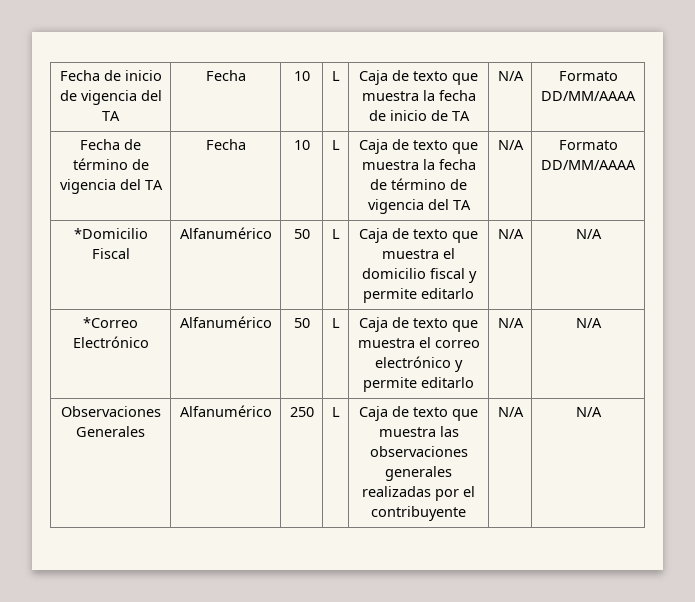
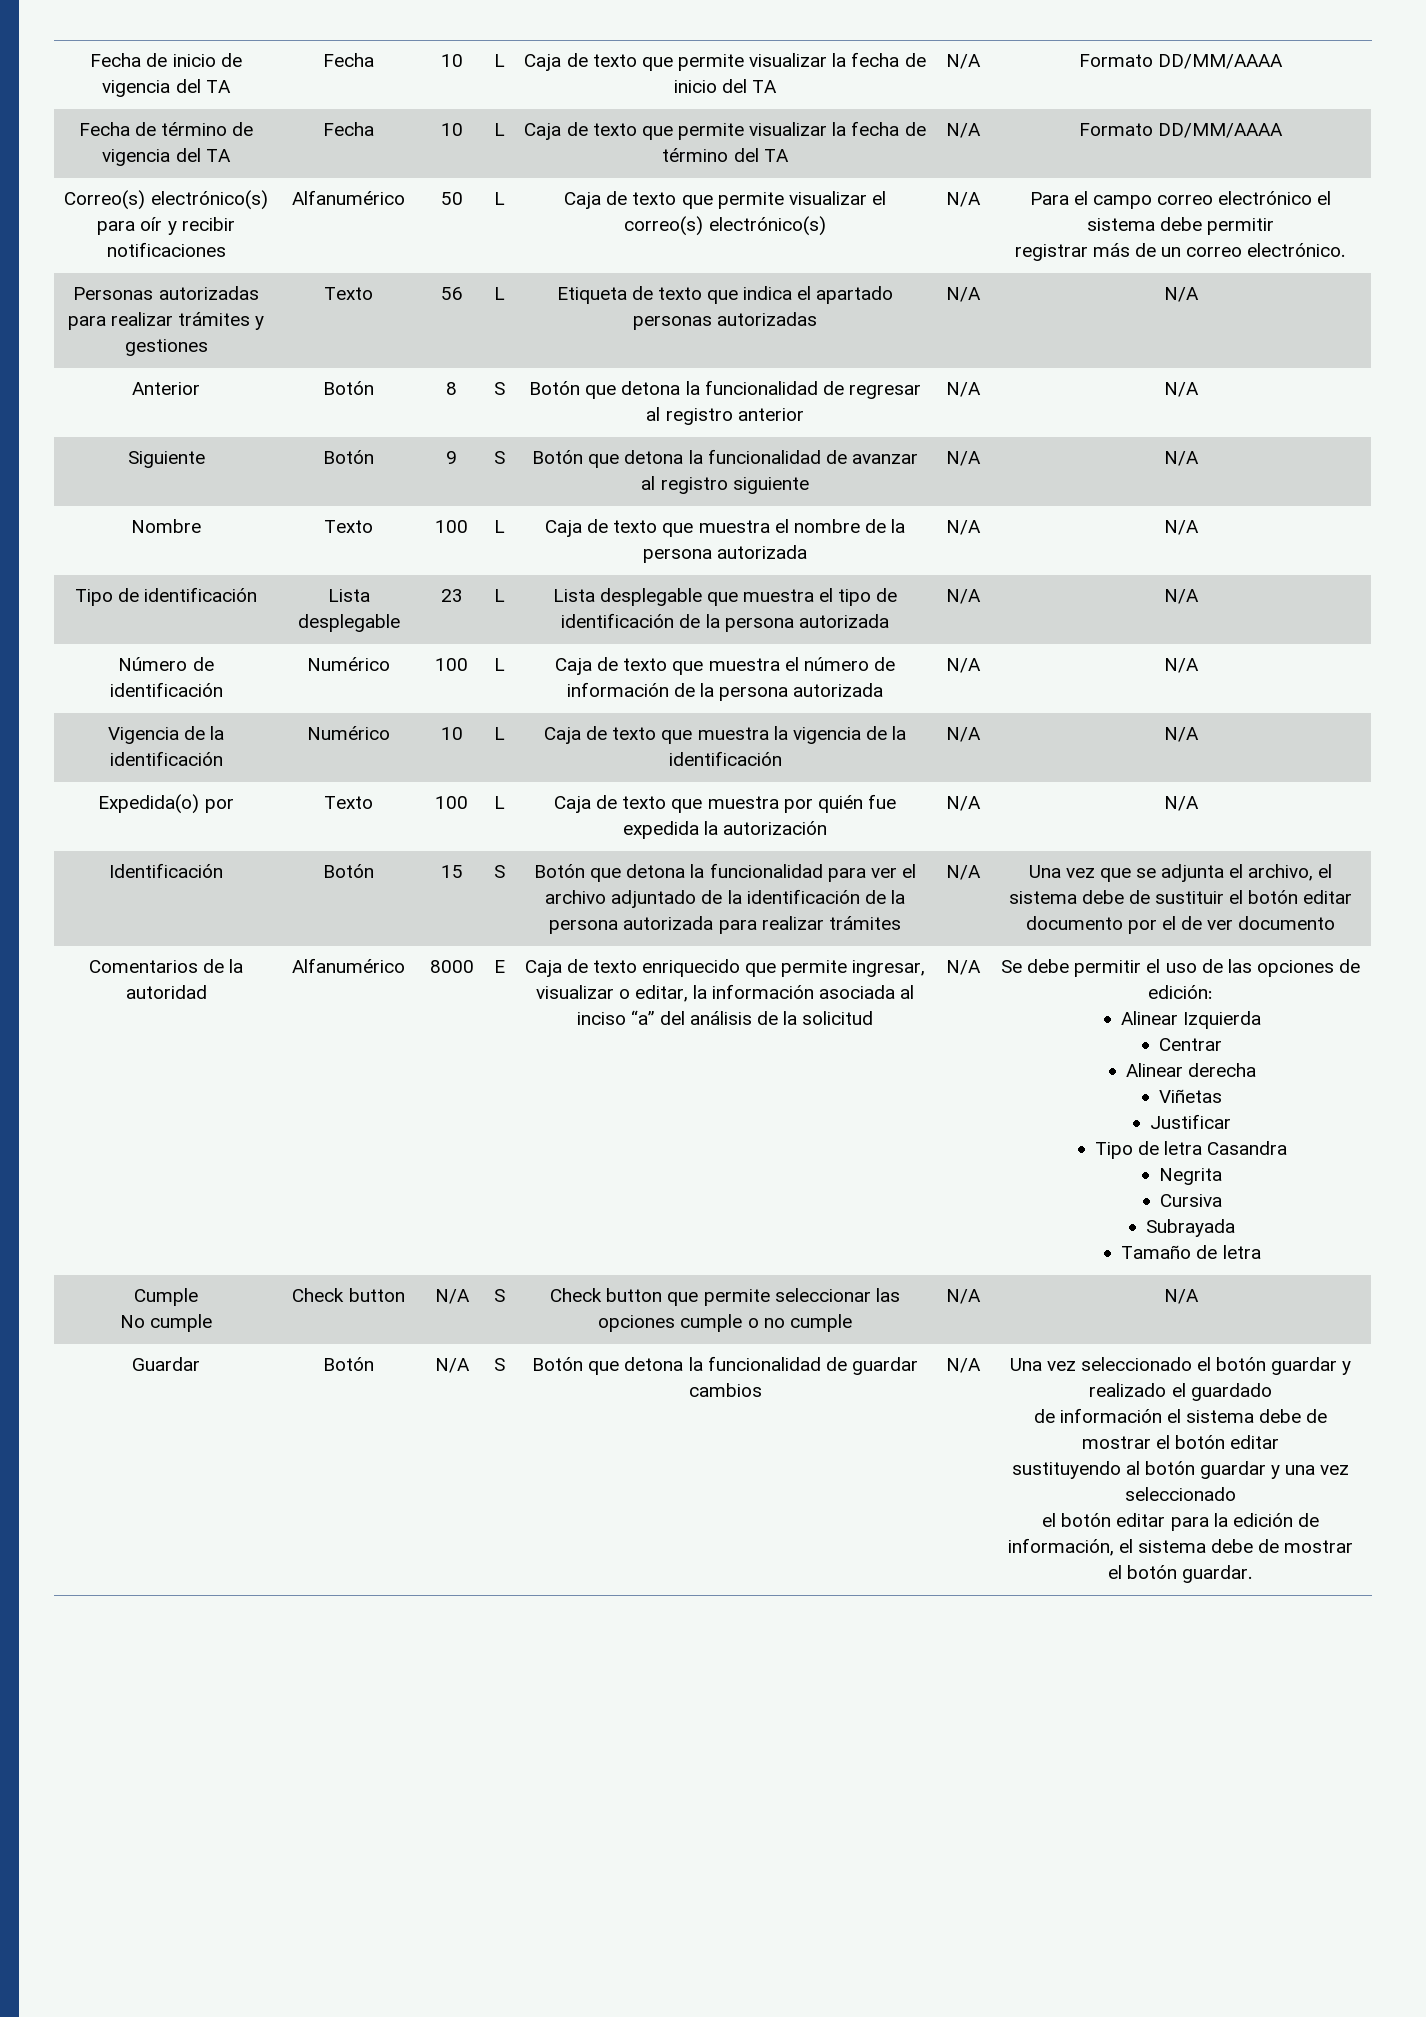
[361,91,419,101] muestra -> [678,53,828,71] permite visualizar
[430,110,448,121] de -> [722,79,747,93] del
[361,160,419,170] muestra -> [678,122,828,140] permite visualizar
[450,179,467,190] [367,199,471,214] [497,140,524,150] [558,140,618,150] [541,160,636,170] [73,228,148,239] [91,248,130,259] [179,227,272,239] [293,229,310,239] [331,229,340,239] [359,228,478,243] [382,248,455,259] [361,268,477,283] [363,288,474,303] [497,229,524,239] [575,229,602,239] [83,317,138,328] [72,336,149,348] [179,316,272,328] [293,318,310,328] [331,318,340,328] [359,317,478,332] [357,337,480,348] [375,356,463,372] [363,377,474,392] [497,318,524,328] [575,318,602,328] [60,406,161,417] [76,426,145,437] [179,405,272,417] [289,407,314,417] [331,407,340,417] [359,406,478,421] [378,426,459,437] [369,446,468,457] [385,466,452,481] [362,486,475,501] [371,506,466,521] [497,407,524,417] [575,407,602,417] de vigencia del TA | N/A | Formato DD/MM/AAAA // *Domicilio Fiscal | Alfanumérico | 50 | L | Caja de texto que muestra el domicilio fiscal y permite editarlo | N/A | N/A // *Correo Electrónico | Alfanumérico | 50 | L | Caja de texto que muestra el correo electrónico y permite editarlo | N/A | N/A // Observaciones Generales | Alfanumérico | 250 | L | Caja de texto que muestra las observaciones generales realizadas por el contribuyente | N/A | N/A -> [733,148,789,162] [945,123,981,138] [1078,123,1284,138] [64,190,268,210] [97,217,235,235] [106,242,226,257] [292,190,405,205] [440,192,463,205] [493,192,505,205] [564,191,886,209] [624,216,826,236] [945,192,981,207] [1029,191,1332,209] [1086,217,1275,235] [1014,243,1347,261] [73,286,259,300] [67,312,265,330] [124,339,208,356] [324,287,373,300] [440,287,463,300] [493,287,505,300] [556,286,894,304] [632,312,818,330] [945,287,981,302] [1163,287,1199,302] [132,382,200,395] [323,381,374,395] [446,382,457,395] [493,382,505,395] [529,380,921,399] [646,407,804,425] [945,382,981,397] [1163,382,1199,397] [127,451,205,468] [323,450,374,464] [446,451,457,464] [493,451,505,464] [532,449,918,468] [641,476,809,494] [945,451,981,466] [1163,451,1199,466] [131,519,201,533] [324,520,373,533] [435,520,468,533] [493,520,505,533] [544,519,906,537] [642,545,808,563] [945,520,981,535] [1163,520,1199,535] [74,587,258,606] [327,589,370,602] [297,614,400,632] [440,589,463,602] [493,589,505,602] [552,588,898,606] [561,613,889,632] [945,589,981,604] [1163,589,1199,604] [118,657,214,671] [109,682,223,697] [307,657,390,671] [435,658,468,671] [493,658,505,671] [555,657,895,675] [566,682,884,701] [945,658,981,673] [1163,658,1199,673] [107,726,225,744] [109,751,223,766] [307,726,390,740] [440,727,463,740] [493,727,505,740] [543,726,907,744] [668,751,782,766] [945,727,981,742] [1163,727,1199,742] [98,794,234,814] [324,796,373,809] [435,796,468,809] [493,796,505,809] [554,794,896,813] [622,821,828,839] [945,796,981,811] [1163,796,1199,811] [109,863,223,878] [323,864,374,878] [440,865,463,878] [493,865,505,878] [534,863,916,882] [545,889,905,908] [549,916,901,934] [945,865,981,880] [1028,864,1333,882] [1008,890,1353,904] [1025,916,1336,934] [88,959,244,973] [125,985,207,999] [292,958,405,973] [429,960,474,973] [493,960,505,973] [524,959,926,977] [535,984,915,1002] [576,1010,874,1025] [945,960,981,975] [1000,959,1361,977] [1148,985,1213,999] [1120,1011,1262,1029] [1159,1038,1223,1051] [1125,1063,1257,1077] [1159,1089,1223,1103] [1150,1114,1232,1129] [1094,1141,1288,1159] [1159,1168,1223,1185] [1159,1194,1222,1207] [1146,1219,1236,1237] [1121,1245,1261,1259] [134,1288,198,1306] [119,1314,213,1332] [292,1288,405,1302] [434,1289,470,1304] [493,1289,505,1302] [550,1288,900,1306] [598,1314,852,1332] [945,1289,981,1304] [1163,1289,1199,1304] [132,1357,200,1371] [323,1357,374,1371] [434,1358,470,1373] [493,1358,505,1371] [532,1356,918,1375] [688,1383,762,1397] [945,1358,981,1373] [1009,1357,1352,1375] [1089,1383,1272,1401] [1033,1408,1328,1423] [1081,1435,1280,1449] [1011,1461,1350,1479] [1125,1487,1236,1501] [1042,1513,1319,1531] [1007,1538,1354,1556] [1107,1565,1254,1583] del TA | N/A | Formato DD/MM/AAAA // Correo(s) electrónico(s) para oír y recibir notificaciones | Alfanumérico | 50 | L | Caja de texto que permite visualizar el correo(s) electrónico(s) | N/A | Para el campo correo electrónico el sistema debe permitir // registrar más de un correo electrónico. // Personas autorizadas para realizar trámites y gestiones | Texto | 56 | L | Etiqueta de texto que indica el apartado personas autorizadas | N/A | N/A // Anterior | Botón | 8 | S | Botón que detona la funcionalidad de regresar al registro anterior | N/A | N/A // Siguiente | Botón | 9 | S | Botón que detona la funcionalidad de avanzar al registro siguiente | N/A | N/A // Nombre | Texto | 100 | L | Caja de texto que muestra el nombre de la persona autorizada | N/A | N/A // Tipo de identificación | Lista desplegable | 23 | L | Lista desplegable que muestra el tipo de identificación de la persona autorizada | N/A | N/A // Número de identificación | Numérico | 100 | L | Caja de texto que muestra el número de información de la persona autorizada | N/A | N/A // Vigencia de la identificación | Numérico | 10 | L | Caja de texto que muestra la vigencia de la identificación | N/A | N/A // Expedida(o) por | Texto | 100 | L | Caja de texto que muestra por quién fue expedida la autorización | N/A | N/A // Identificación | Botón | 15 | S | Botón que detona la funcionalidad para ver el archivo adjuntado de la identificación de la persona autorizada para realizar trámites | N/A | Una vez que se adjunta el archivo, el sistema debe de sustituir el botón editar documento por el de ver documento // Comentarios de la autoridad | Alfanumérico | 8000 | E | Caja de texto enriquecido que permite ingresar, visualizar o editar, la información asociada al inciso “a” del análisis de la solicitud | N/A | Se debe permitir el uso de las opciones de edición: // Alinear Izquierda // Centrar // Alinear derecha // Viñetas // Justificar // Tipo de letra Casandra // Negrita // Cursiva // Subrayada // Tamaño de letra // Cumple // No cumple | Check button | N/A | S | Check button que permite seleccionar las opciones cumple o no cumple | N/A | N/A // Guardar | Botón | N/A | S | Botón que detona la funcionalidad de guardar cambios | N/A | Una vez seleccionado el botón guardar y realizado el guardado // de información el sistema debe de mostrar el botón editar // sustituyendo al botón guardar y una vez seleccionado // el botón editar para la edición de información, el sistema debe de mostrar el botón guardar.

